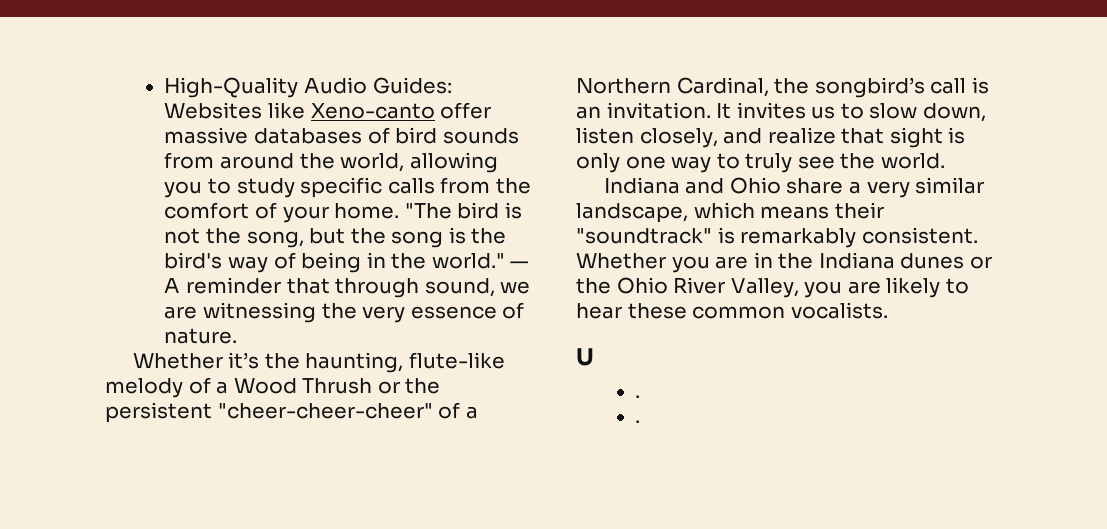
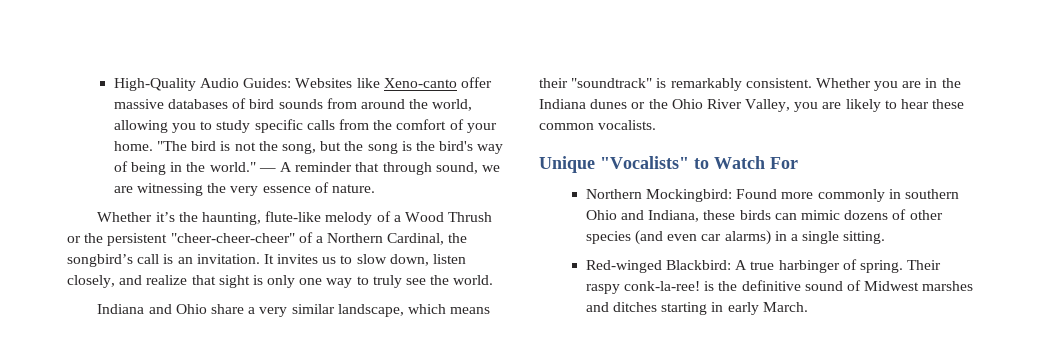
[576,348,594,366] [635,395,641,398] [635,420,641,423] U // . // . -> [539,156,798,173] [585,189,959,202] [585,209,943,222] [585,230,886,245] [585,259,942,273] [585,280,974,294] [585,302,808,315] Unique "Vocalists" to Watch For // Northern Mockingbird: Found more commonly in southern Ohio and Indiana, these birds can mimic dozens of other species (and even car alarms) in a single sitting. // Red-winged Blackbird: A true harbinger of spring. Their raspy conk-la-ree! is the definitive sound of Midwest marshes and ditches starting in early March.

